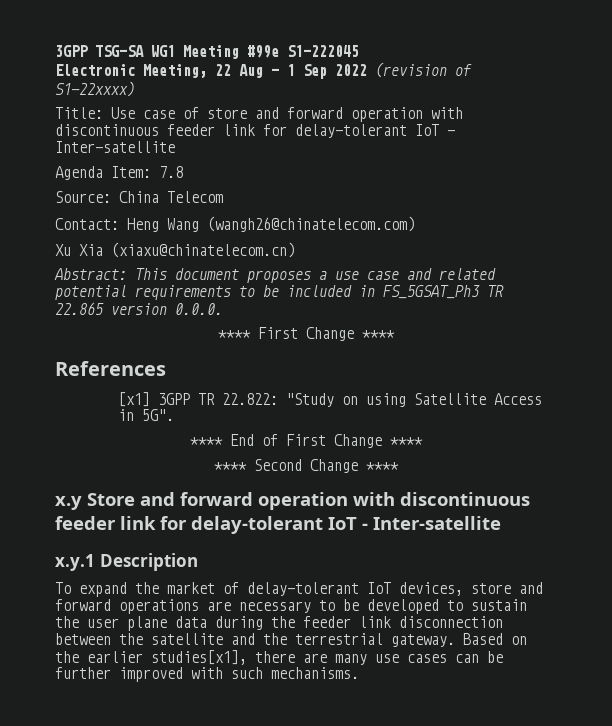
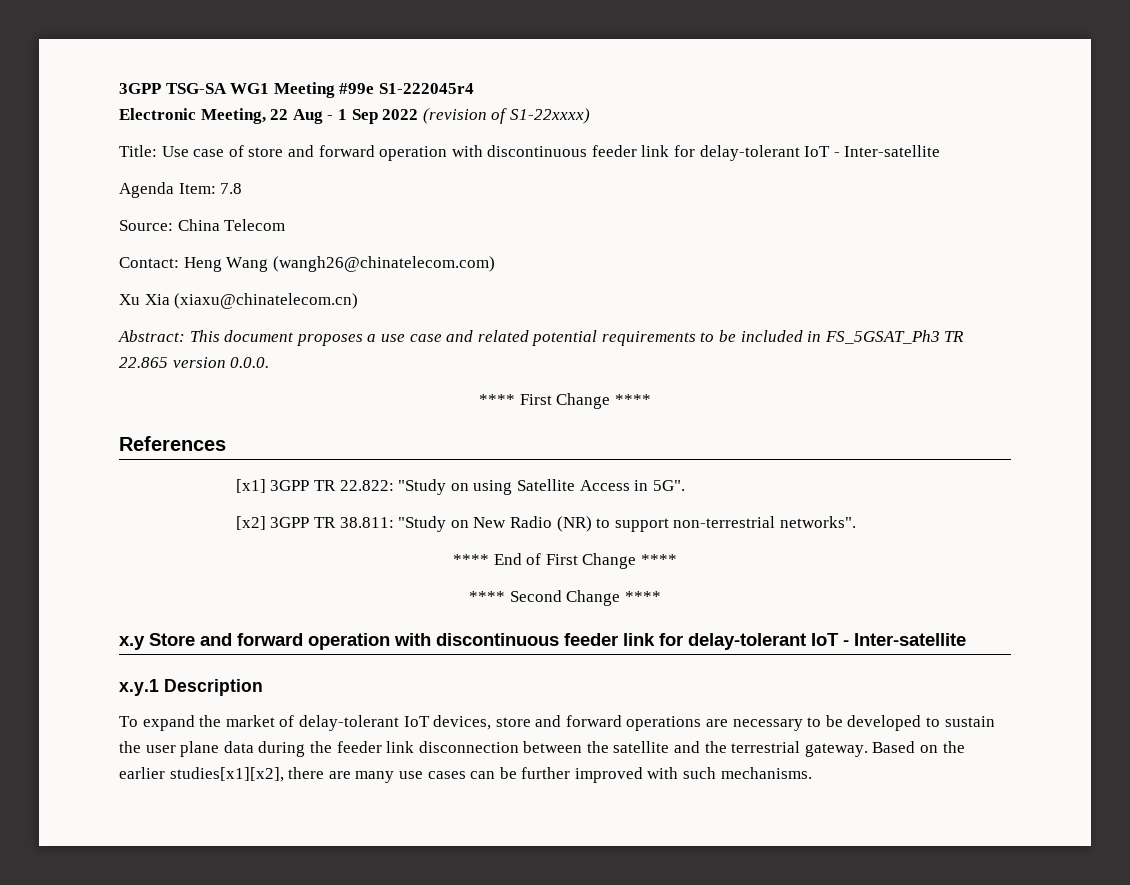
[287,45,359,57] S1-222045 -> [378,83,474,94] S1-222045r4
(174, 415) none -> [235,516,856,532] // [x2] 3GPP TR 38.811: "Study on New Radio (NR) to support non-terrestrial networks".
[151,650,247,665] studies[x1], -> [169,767,284,782] studies[x1][x2],

